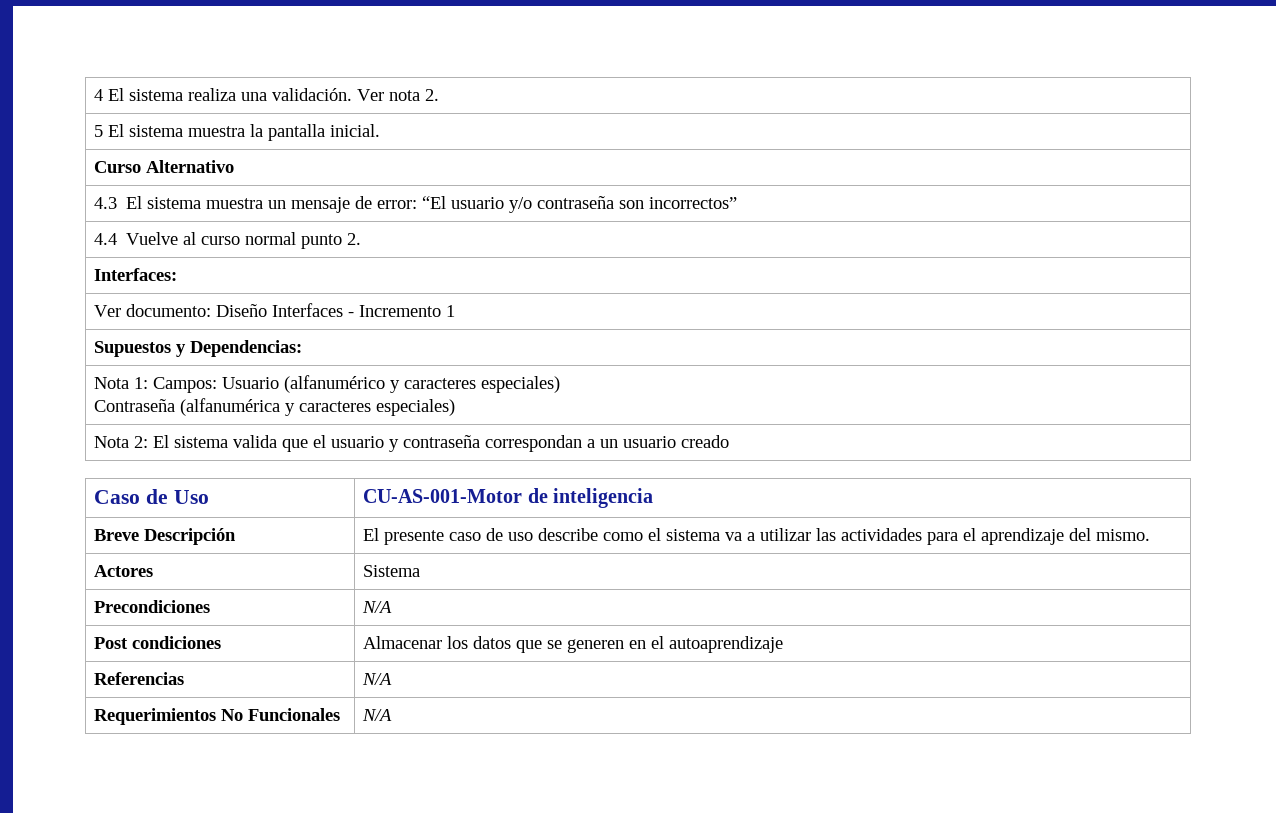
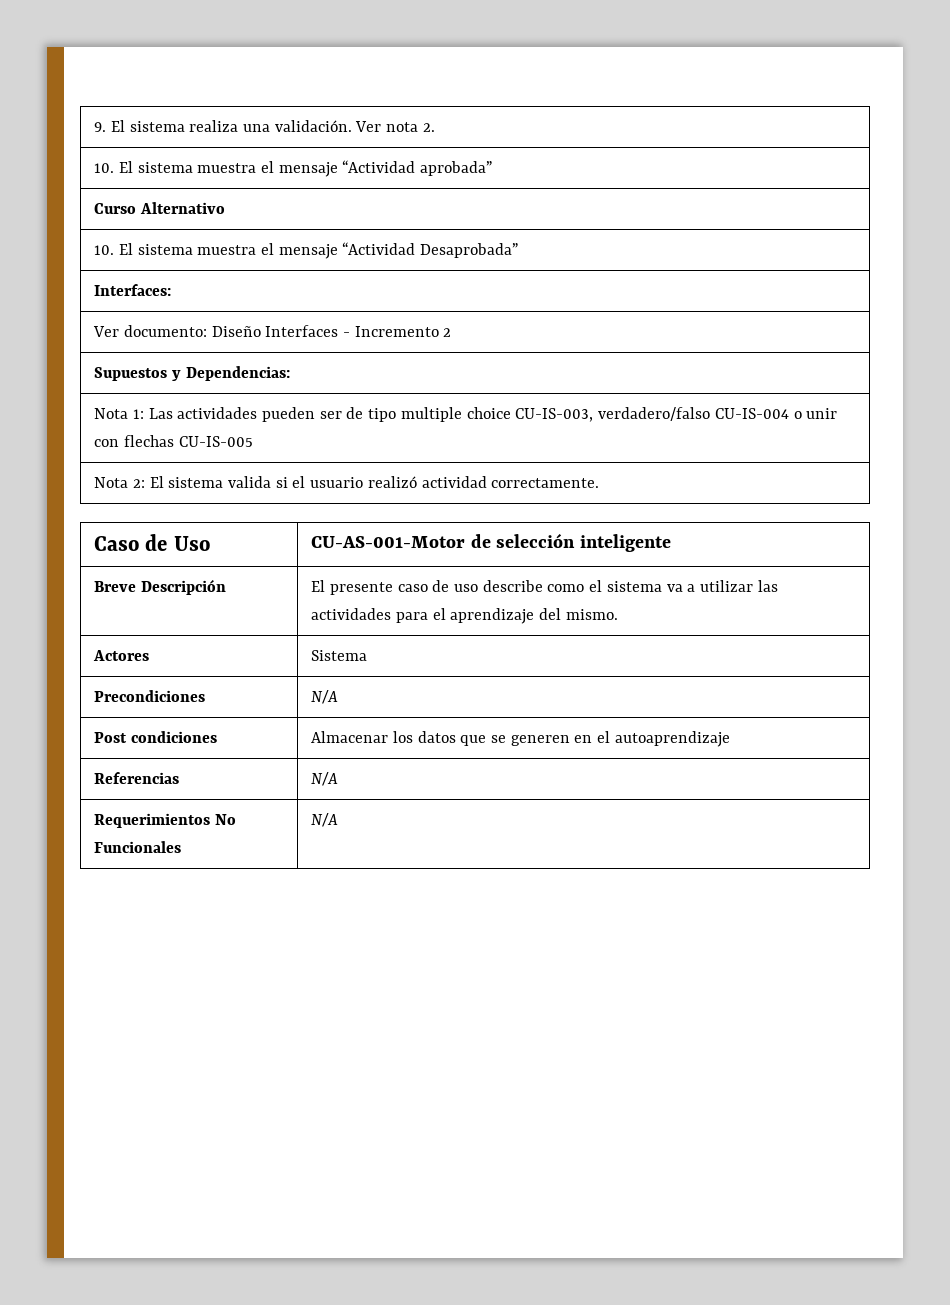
[94,89,104,101] 4 -> [94,122,107,132] 9.
[94,124,381,141] 5 El sistema muestra la pantalla inicial. -> [94,160,493,177] 10. El sistema muestra el mensaje “Actividad aprobada”
[94,196,738,213] [94,232,362,249] 4.3 El sistema muestra un mensaje de error: “El usuario y/o contraseña son incorrectos” // 4.4 Vuelve al curso normal punto 2. -> [94,242,519,259] 10. El sistema muestra el mensaje “Actividad Desaprobada”
[446,305,456,317] 1 -> [443,328,452,337] 2
[153,375,561,393] [94,398,456,416] Campos: Usuario (alfanumérico y caracteres especiales) // Contraseña (alfanumérica y caracteres especiales) -> [148,407,838,422] [94,435,253,447] Las actividades pueden ser de tipo multiple choice CU-IS-003, verdadero/falso CU-IS-004 o unir con flechas CU-IS-005
[282,439,309,452] que -> [275,477,288,488] si
[389,435,730,452] y contraseña correspondan a un usuario creado -> [367,476,600,488] realizó actividad correctamente.
[553,488,654,508] inteligencia -> [496,533,671,552] selección inteligente

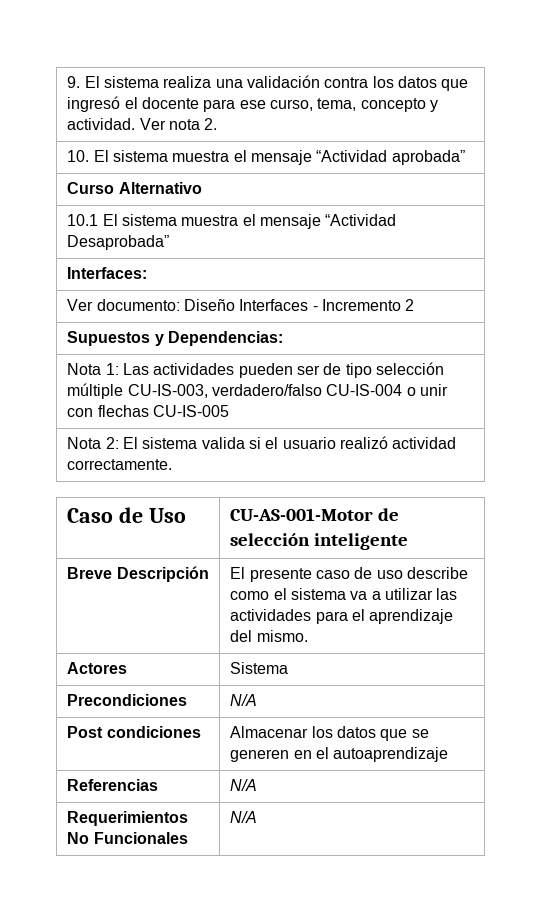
[274,120,352,132] validación. -> [246,75,469,91] [67,96,438,112] [67,118,136,130] validación contra los datos que ingresó el docente para ese curso, tema, concepto y actividad.
[94,245,115,255] 10. -> [67,214,99,226] 10.1
[400,407,511,422] multiple choice -> [375,362,444,375] [67,383,124,399] selección múltiple

